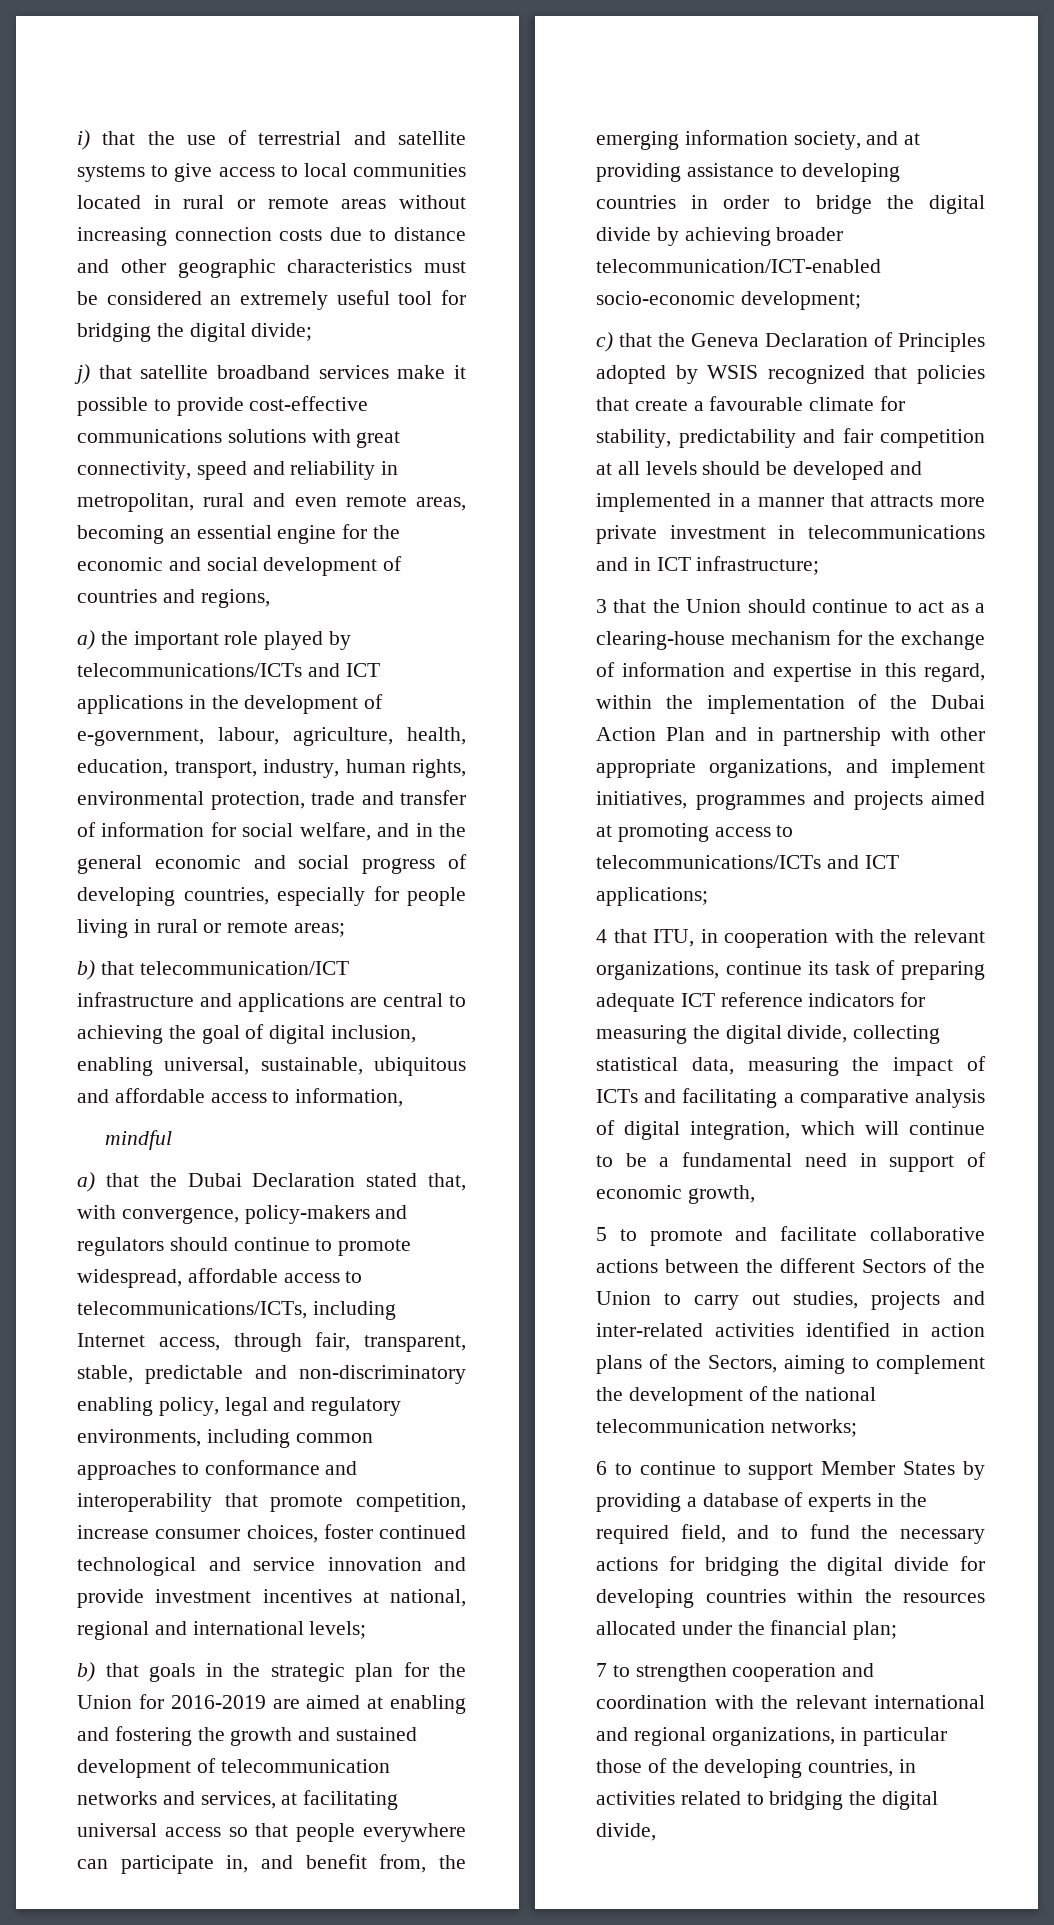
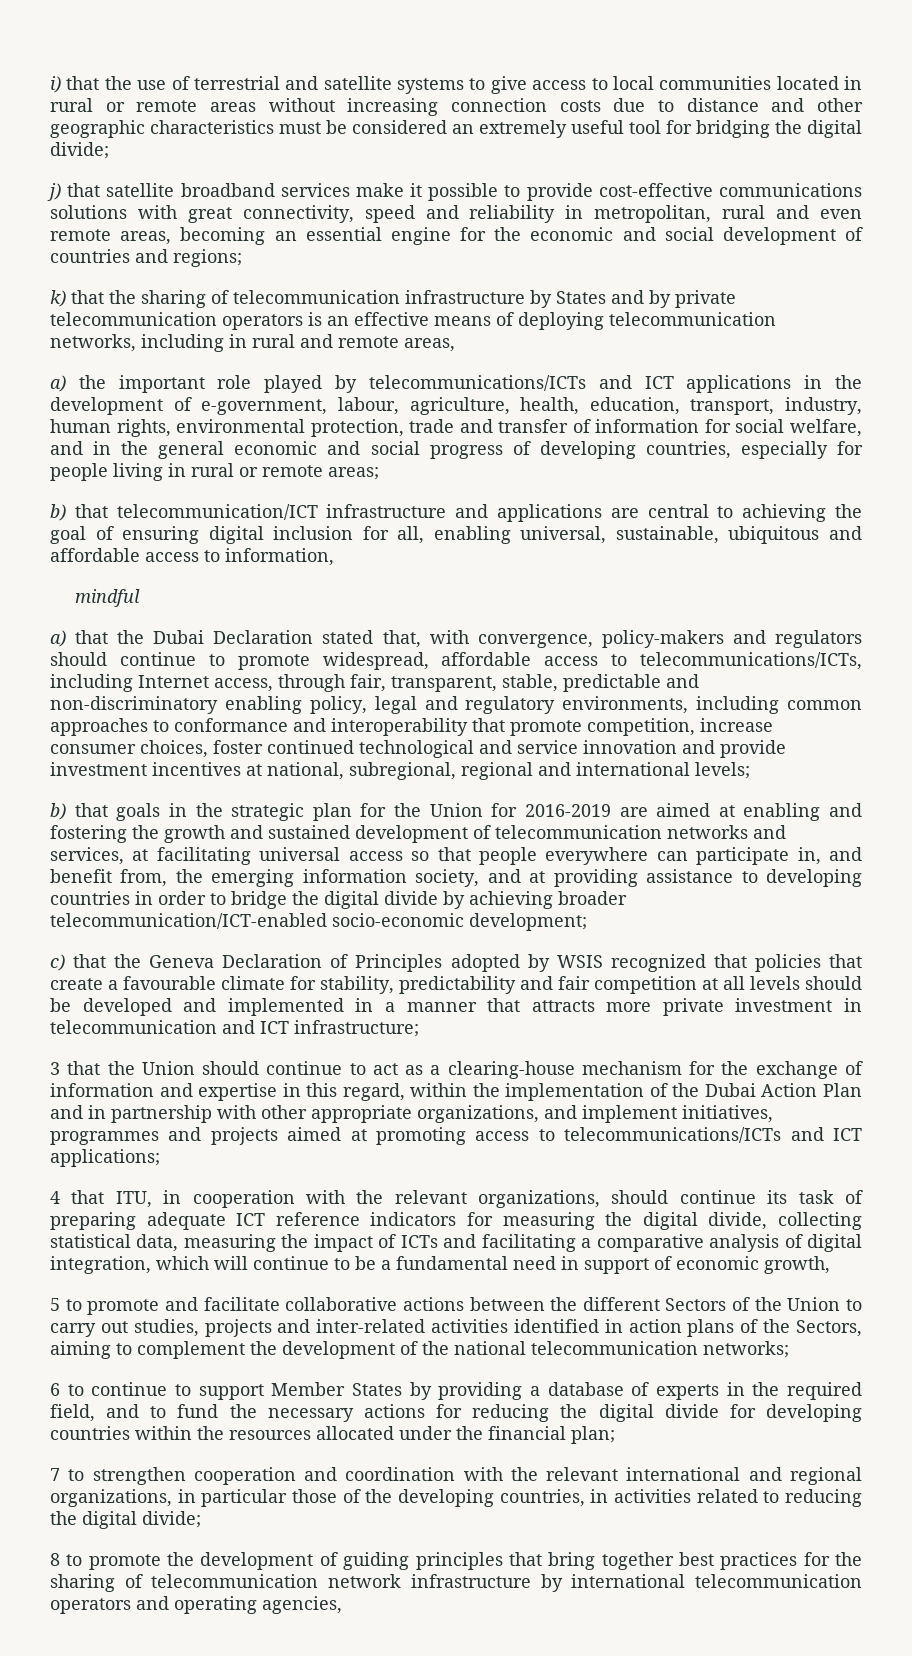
[200,589,270,608] regions, -> [173,249,242,267] [50,290,736,308] [50,312,776,330] [50,334,455,352] regions; // k) that the sharing of telecommunication infrastructure by States and by private telecommunication operators is an effective means of deploying telecommunication networks, including in rural and remote areas,
[269,1025,417,1044] digital inclusion, -> [122,526,425,544] ensuring digital inclusion for all,
(466, 1598) none -> [349,762,456,780] subregional,
[808,525,985,539] [596,557,651,571] telecommunications and in -> [50,1020,255,1034] telecommunication and
(719, 970) none -> [611,1190,669,1204] should
[704,1557,779,1576] bridging -> [472,1404,550,1422] reducing
[769,1791,939,1810] [596,1823,656,1841] bridging the digital divide, -> [784,1489,862,1507] [50,1511,201,1529] [50,1552,862,1570] [50,1574,862,1592] [50,1596,342,1614] reducing the digital divide; // 8 to promote the development of guiding principles that bring together best practices for the sharing of telecommunication network infrastructure by international telecommunication operators and operating agencies,

